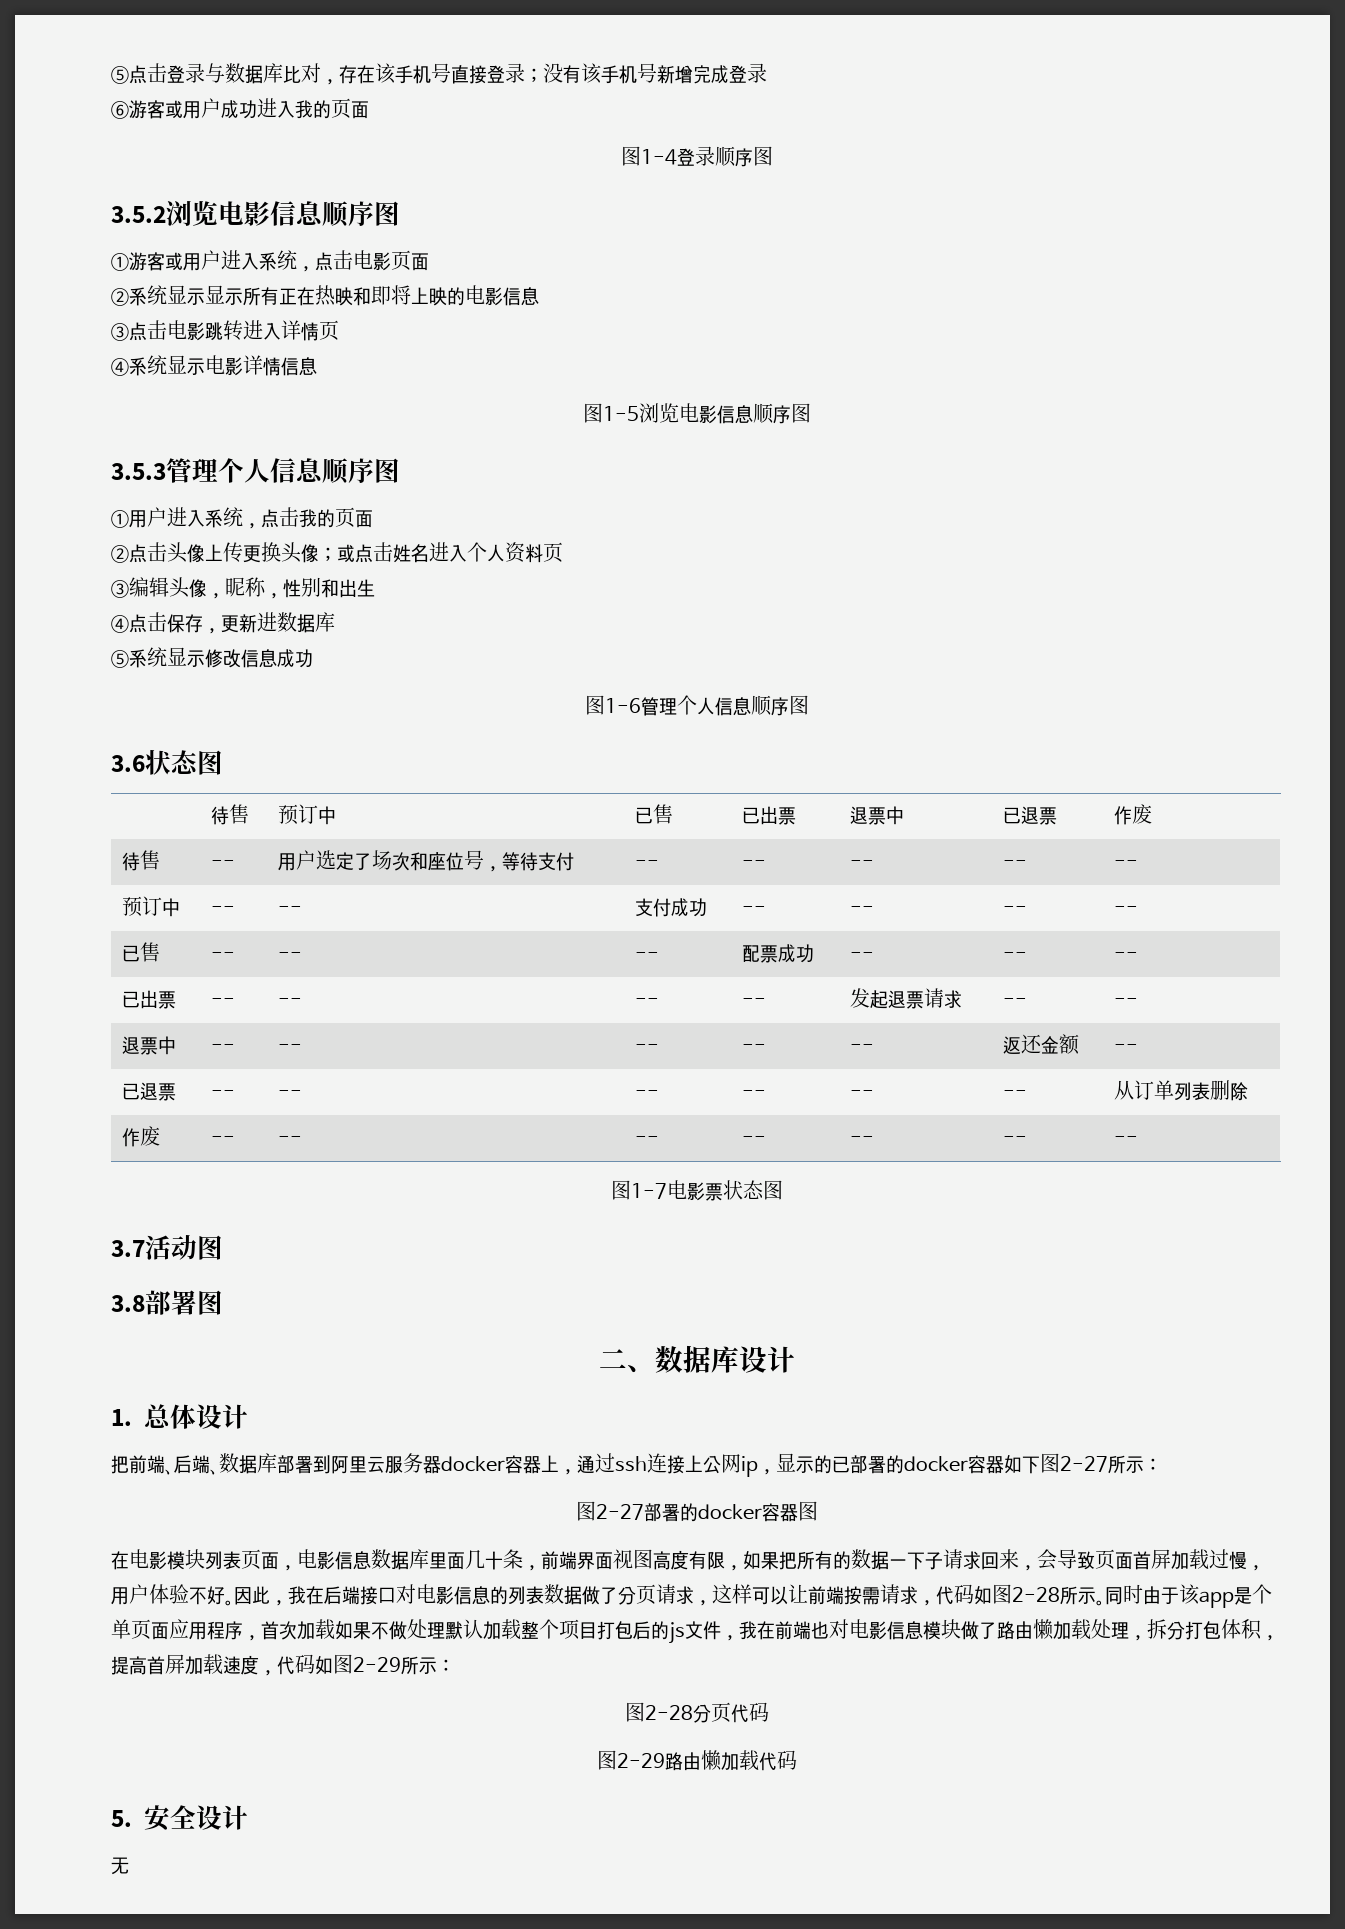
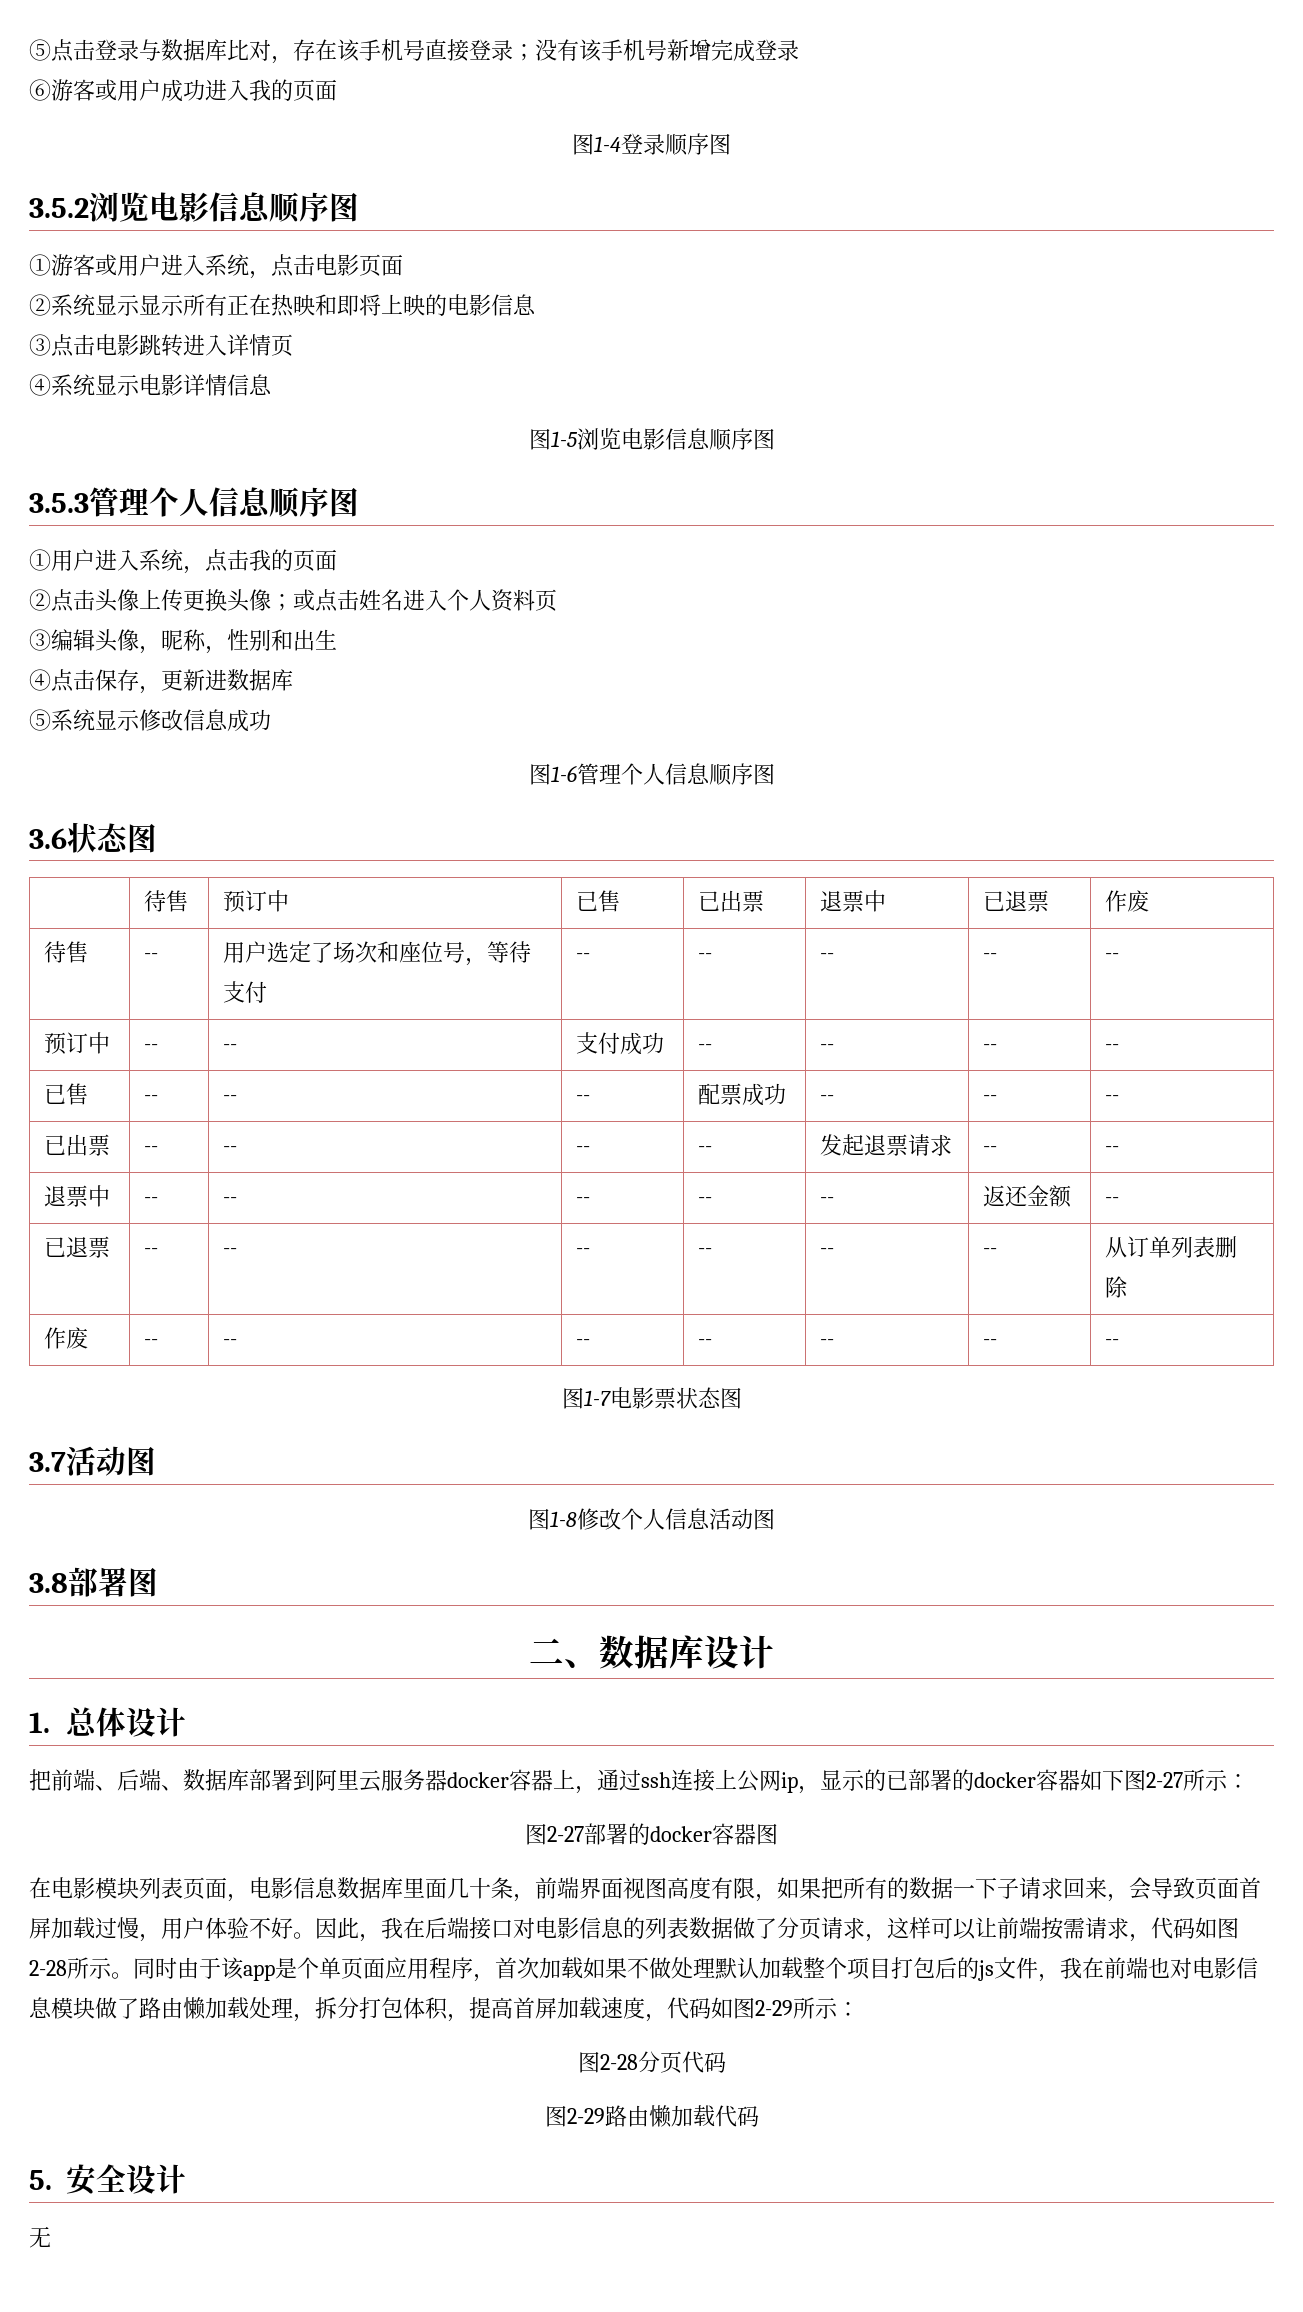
(223, 1247) none -> [528,1508,775,1530] // 图1-8修改个人信息活动图

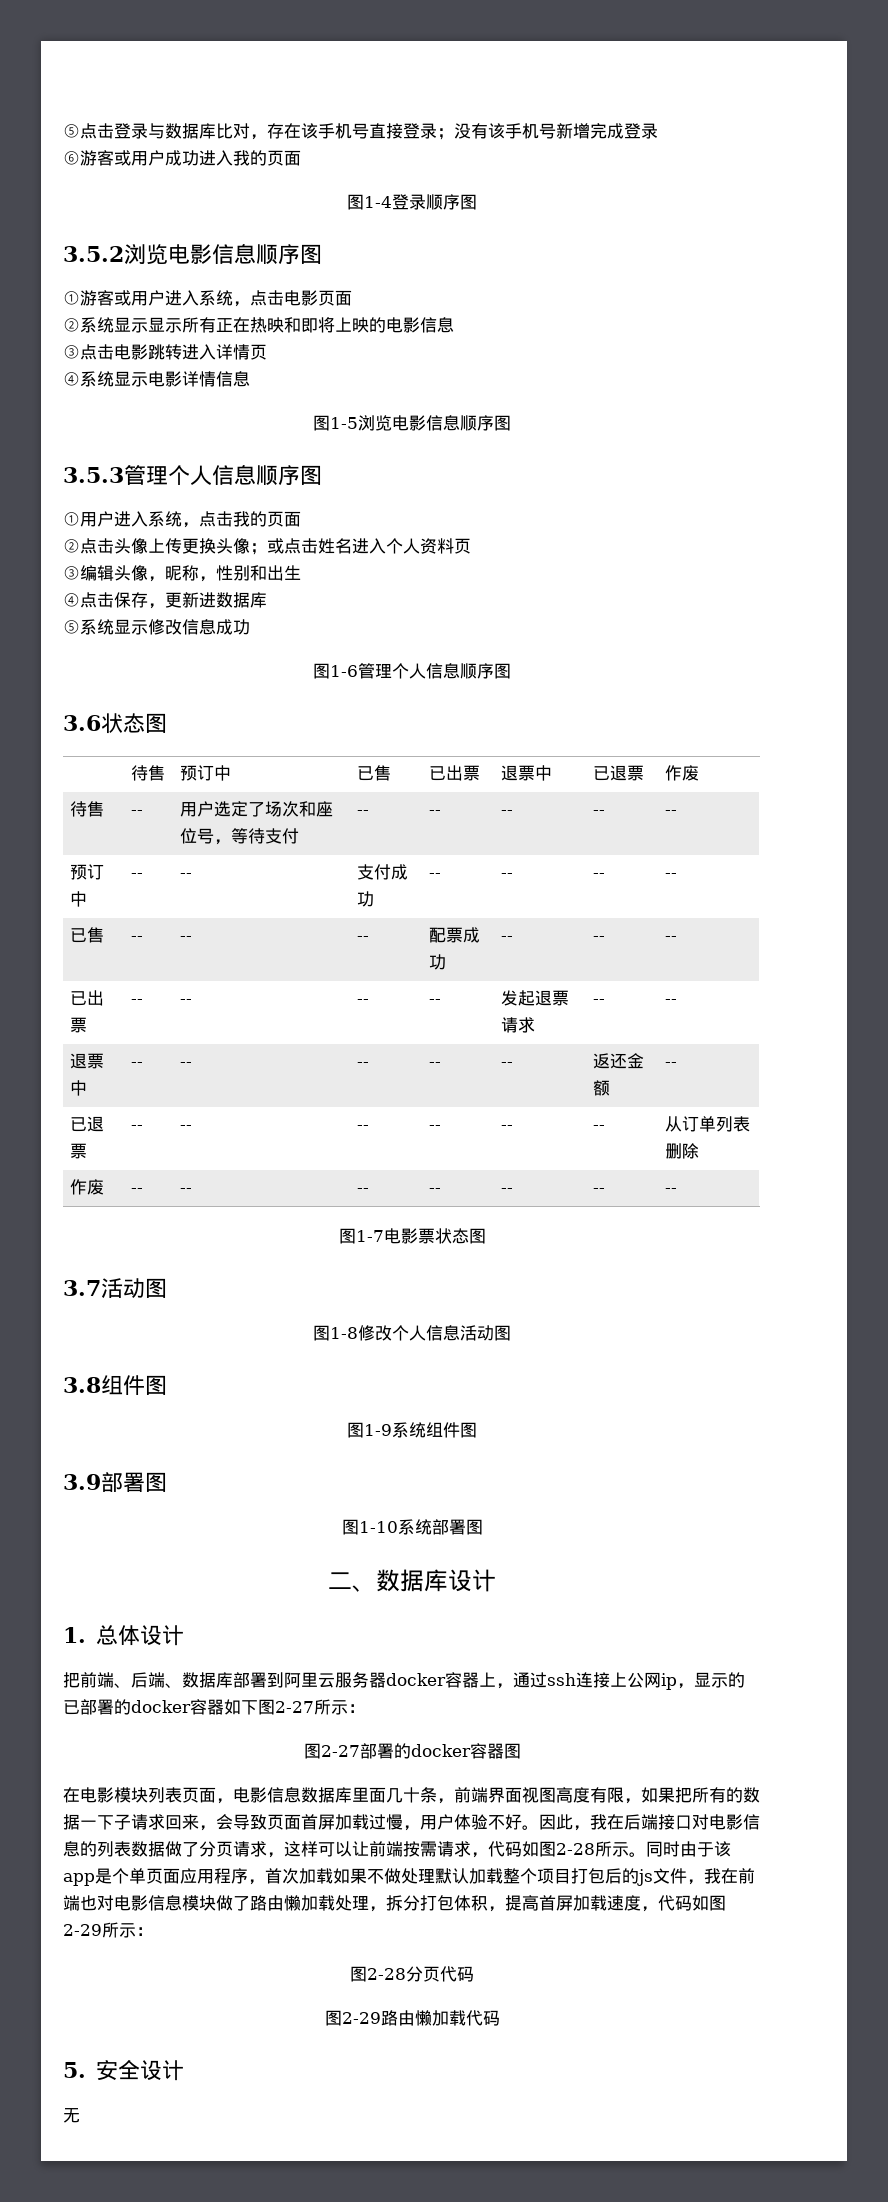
(68, 1583) none -> [101,1375,167,1395] [347,1422,477,1438] [63,1472,167,1492] [341,1519,432,1535] 组件图 // 图1-9系统组件图 // 3.9部署图 // 图1-10系统

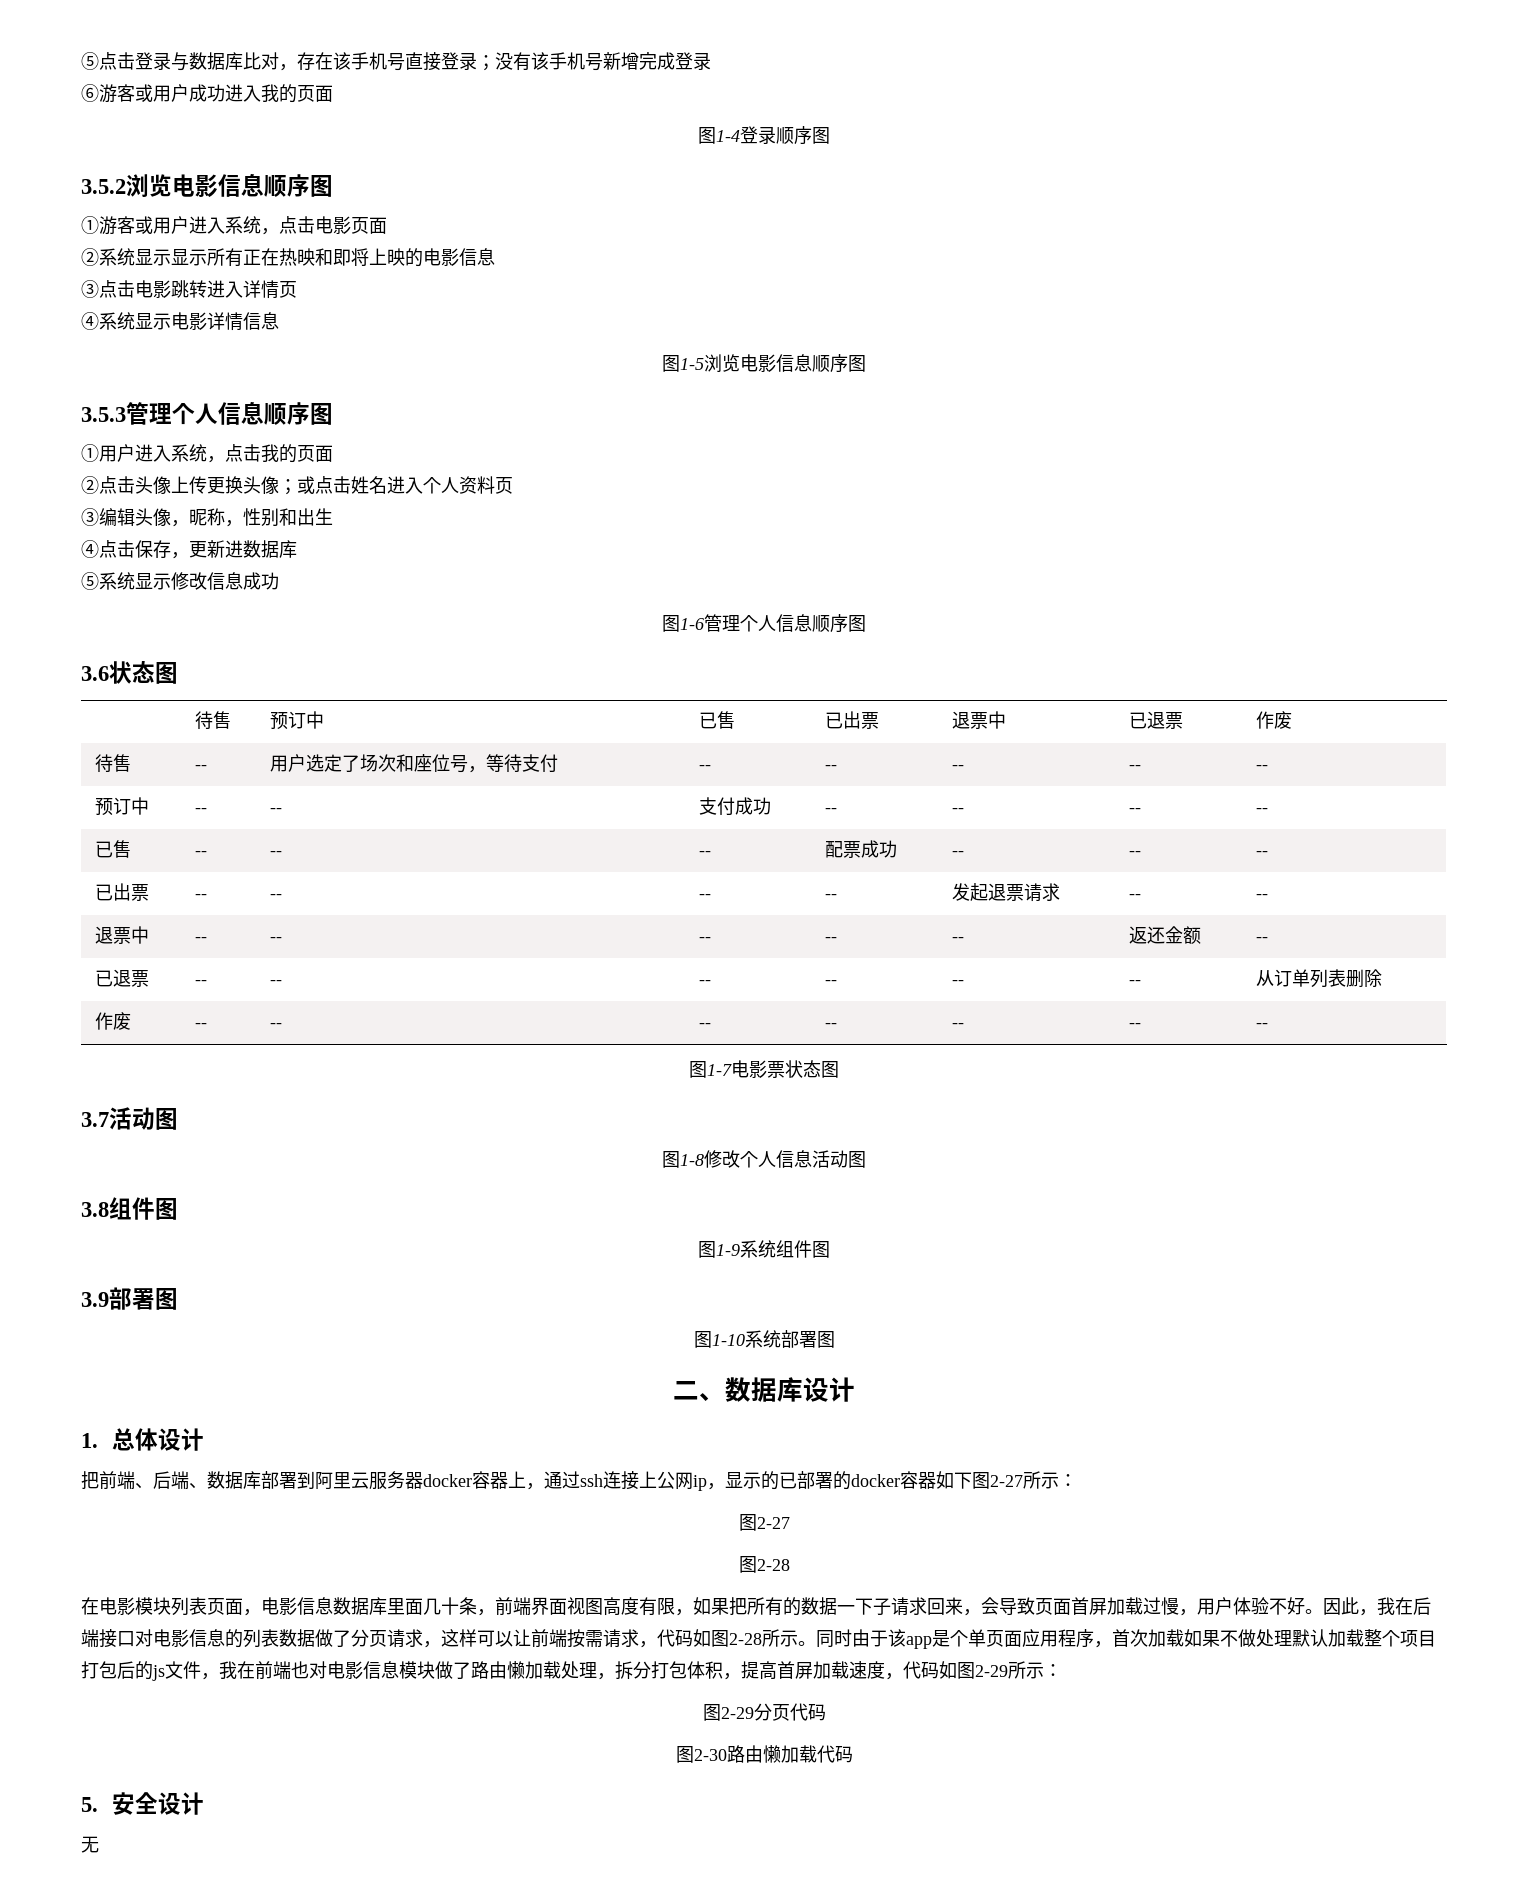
[359,1743,521,1759] 部署的docker容器图 -> [738,1556,790,1573] // 图2-28
[367,1968,406,1980] 2-28 -> [720,1707,754,1719] 2-29
[341,2012,381,2024] 2-29 -> [693,1749,727,1761] 2-30

